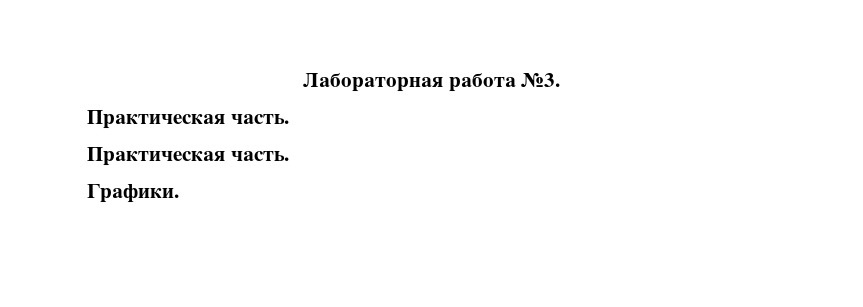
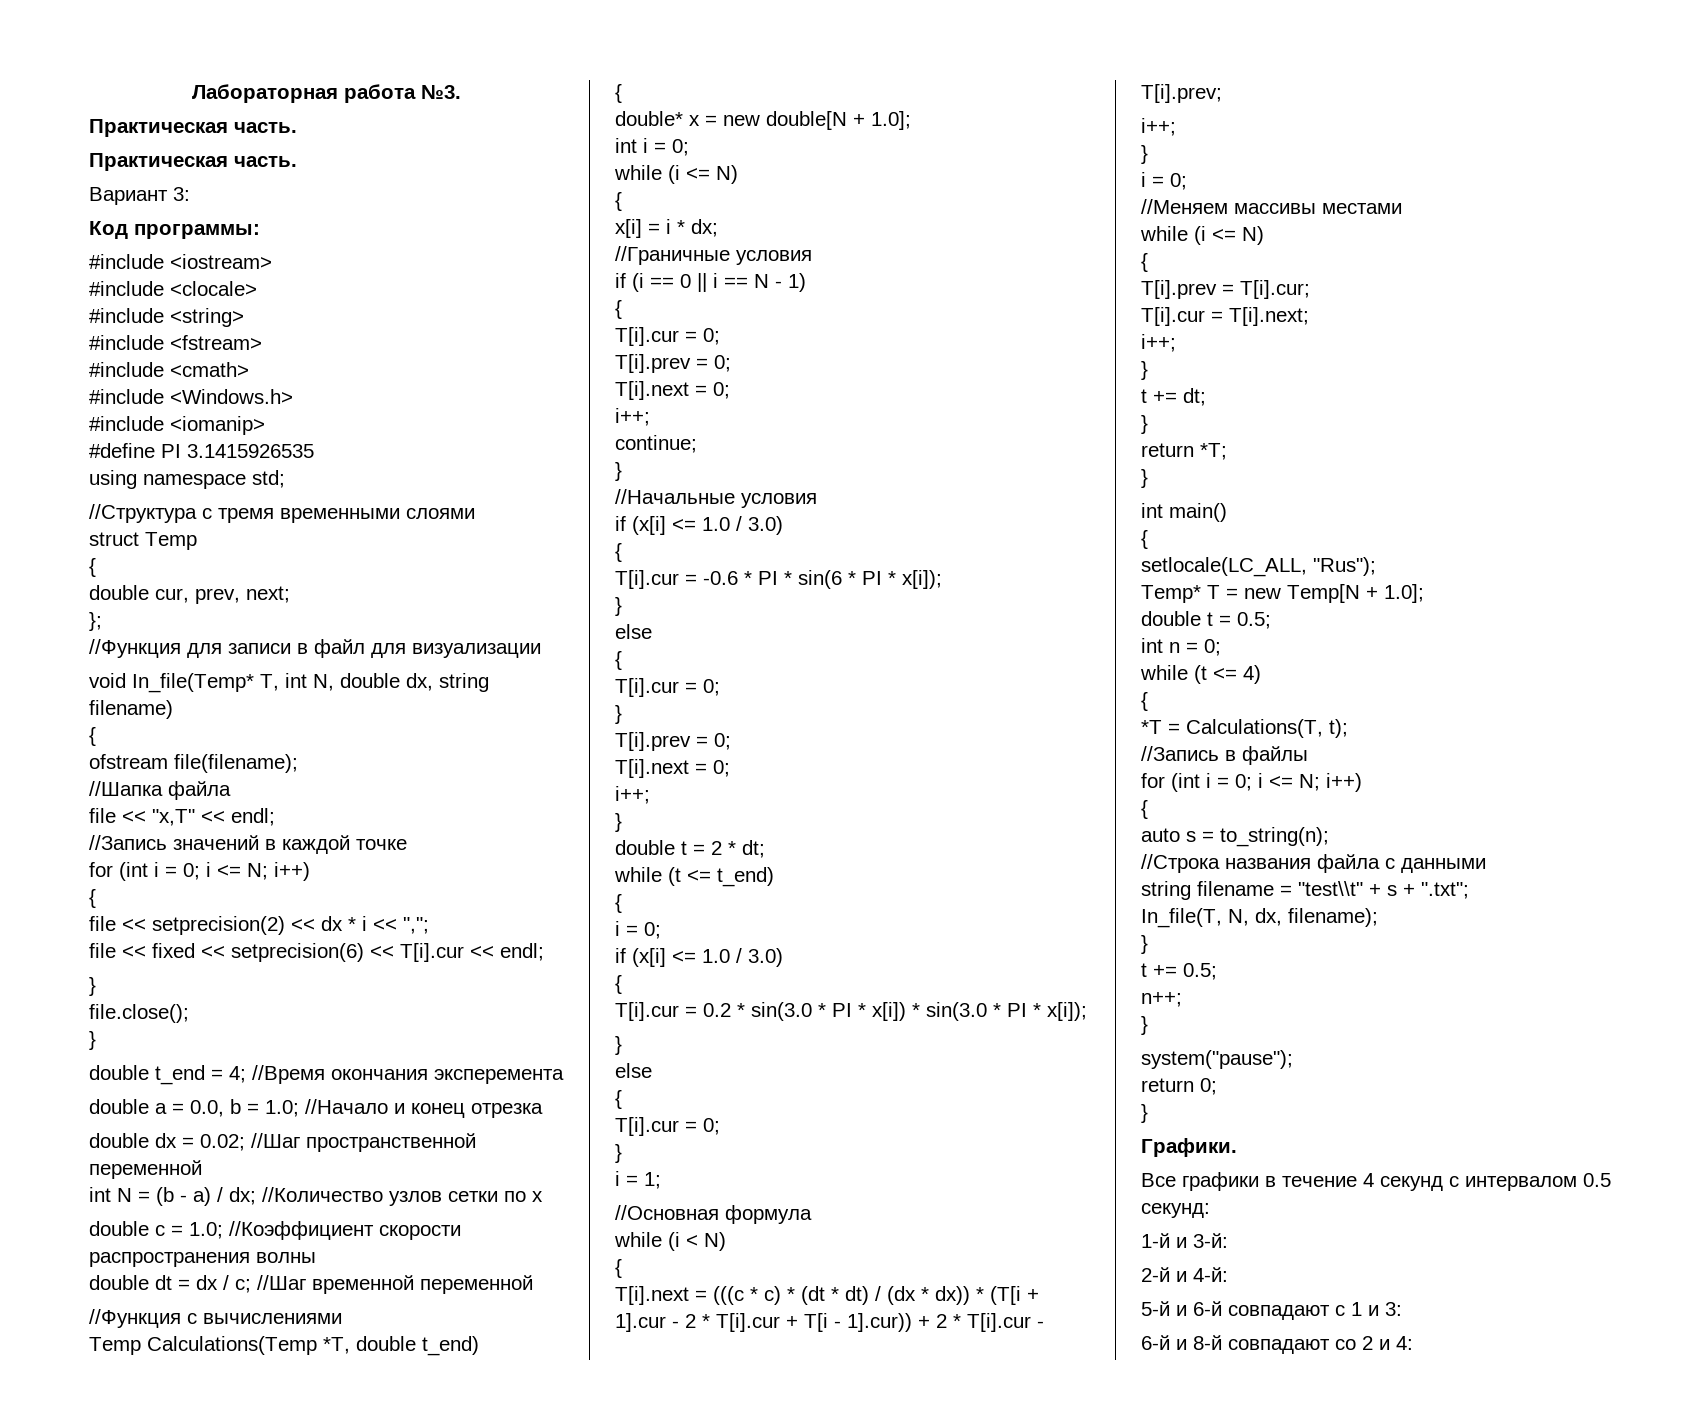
[87,184,179,203] Графики. -> [89,187,190,205] [89,221,260,239] [89,254,272,269] [89,281,257,296] [89,308,244,327] [89,335,262,350] [89,362,249,377] [89,389,293,404] [89,416,265,435] [89,443,314,458] [89,470,285,489] [89,504,475,523] [89,532,197,550] [89,558,96,577] [89,585,290,604] [89,612,102,631] [89,639,541,658] [89,673,489,693] [89,700,173,719] [89,727,96,746] [89,754,298,773] [89,781,231,800] [89,808,275,826] [89,835,407,854] [89,862,310,881] [89,889,96,908] [89,916,429,935] [89,943,544,962] [89,977,96,996] [89,1004,189,1023] [89,1031,96,1050] [89,1065,564,1085] [89,1099,543,1118] [89,1133,476,1152] [89,1160,202,1179] [89,1187,543,1206] [89,1221,461,1240] [89,1252,316,1267] [89,1275,533,1294] [89,1309,342,1328] [89,1336,479,1356] [615,84,622,103] [615,111,911,130] [615,138,689,156] [614,165,738,184] [615,192,622,211] [615,219,718,238] [615,246,812,265] [615,273,806,292] [615,300,622,319] [615,327,720,346] [615,354,731,373] [615,381,730,400] [615,408,650,426] [615,435,697,453] [615,462,622,481] [615,489,817,508] [615,516,783,535] [615,543,622,562] [615,570,942,589] [615,597,622,616] [615,624,652,639] [615,651,622,670] [615,678,720,697] [615,705,622,724] [615,732,731,751] [615,759,730,778] [615,786,650,804] [615,813,622,832] [615,840,765,858] [614,867,774,887] [615,894,622,913] [615,921,661,939] [615,948,783,967] [615,975,622,994] [615,1002,1087,1021] [615,1036,622,1055] [615,1063,652,1078] [615,1090,622,1109] [615,1117,720,1136] [615,1144,622,1163] [615,1171,661,1189] [615,1205,812,1224] [614,1232,726,1251] [615,1259,622,1278] [615,1286,1039,1305] [615,1313,1044,1332] [1141,84,1222,103] [1141,118,1176,136] [1141,145,1148,164] [1141,172,1187,190] [1141,199,1402,214] [1140,226,1264,245] [1141,253,1148,272] [1141,280,1310,299] [1141,307,1309,326] [1141,334,1176,352] [1141,361,1148,380] [1141,388,1206,406] [1141,415,1148,434] [1141,443,1227,460] [1141,469,1148,488] [1141,503,1227,522] [1141,530,1148,549] [1141,557,1376,577] [1141,584,1424,603] [1141,611,1271,629] [1141,638,1221,656] [1140,665,1261,684] [1141,692,1148,711] [1141,719,1348,738] [1141,746,1308,765] [1141,773,1362,792] [1141,800,1148,819] [1141,827,1329,847] [1141,854,1486,873] [1141,881,1469,900] [1141,908,1378,928] [1141,935,1148,954] [1141,963,1217,980] [1141,992,1182,1007] [1141,1016,1148,1035] [1141,1050,1293,1069] [1141,1078,1217,1095] [1141,1104,1148,1123] [1141,1138,1237,1157] [1141,1172,1611,1191] [1141,1203,1210,1218] [1141,1233,1228,1248] [1141,1267,1228,1282] [1141,1301,1402,1320] [1141,1335,1413,1354] Вариант 3: // Код программы: // #include <iostream> // #include <clocale> // #include <string> // #include <fstream> // #include <cmath> // #include <Windows.h> // #include <iomanip> // #define PI 3.1415926535 // using namespace std; // //Структура с тремя временными слоями // struct Temp // { // double cur, prev, next; // }; // //Функция для записи в файл для визуализации // void In_file(Temp* T, int N, double dx, string filename) // { // ofstream file(filename); // //Шапка файла // file << "x,T" << endl; // //Запись значений в каждой точке // for (int i = 0; i <= N; i++) // { // file << setprecision(2) << dx * i << ","; // file << fixed << setprecision(6) << T[i].cur << endl; // } // file.close(); // } // double t_end = 4; //Время окончания эксперемента // double a = 0.0, b = 1.0; //Начало и конец отрезка // double dx = 0.02; //Шаг пространственной переменной // int N = (b - a) / dx; //Количество узлов сетки по x // double c = 1.0; //Коэффициент скорости распространения волны // double dt = dx / c; //Шаг временной переменной // //Функция с вычислениями // Temp Calculations(Temp *T, double t_end) // { // double* x = new double[N + 1.0]; // int i = 0; // while (i <= N) // { // x[i] = i * dx; // //Граничные условия // if (i == 0 || i == N - 1) // { // T[i].cur = 0; // T[i].prev = 0; // T[i].next = 0; // i++; // continue; // } // //Начальные условия // if (x[i] <= 1.0 / 3.0) // { // T[i].cur = -0.6 * PI * sin(6 * PI * x[i]); // } // else // { // T[i].cur = 0; // } // T[i].prev = 0; // T[i].next = 0; // i++; // } // double t = 2 * dt; // while (t <= t_end) // { // i = 0; // if (x[i] <= 1.0 / 3.0) // { // T[i].cur = 0.2 * sin(3.0 * PI * x[i]) * sin(3.0 * PI * x[i]); // } // else // { // T[i].cur = 0; // } // i = 1; // //Основная формула // while (i < N) // { // T[i].next = (((c * c) * (dt * dt) / (dx * dx)) * (T[i + 1].cur - 2 * T[i].cur + T[i - 1].cur)) + 2 * T[i].cur - T[i].prev; // i++; // } // i = 0; // //Меняем массивы местами // while (i <= N) // { // T[i].prev = T[i].cur; // T[i].cur = T[i].next; // i++; // } // t += dt; // } // return *T; // } // int main() // { // setlocale(LC_ALL, "Rus"); // Temp* T = new Temp[N + 1.0]; // double t = 0.5; // int n = 0; // while (t <= 4) // { // *T = Calculations(T, t); // //Запись в файлы // for (int i = 0; i <= N; i++) // { // auto s = to_string(n); // //Строка названия файла с данными // string filename = "test\\t" + s + ".txt"; // In_file(T, N, dx, filename); // } // t += 0.5; // n++; // } // system("pause"); // return 0; // } // Графики. // Все графики в течение 4 секунд с интервалом 0.5 секунд: // 1-й и 3-й: // 2-й и 4-й: // 5-й и 6-й совпадают с 1 и 3: // 6-й и 8-й совпадают со 2 и 4:

